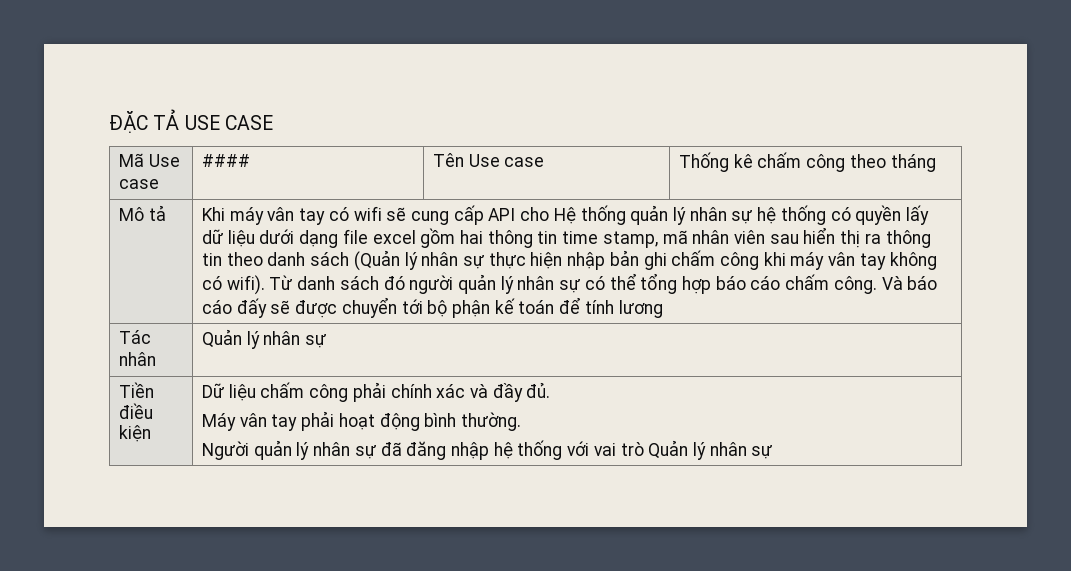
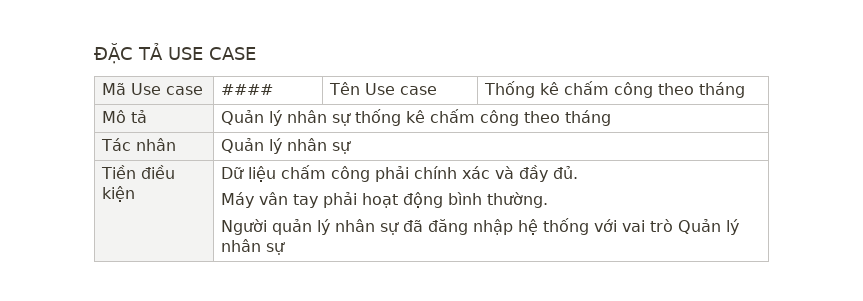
[201,205,930,225] [201,227,931,248] [201,250,937,271] [201,273,938,295] [201,297,663,318] Khi máy vân tay có wifi sẽ cung cấp API cho Hệ thống quản lý nhân sự hệ thống có quyền lấy dữ liệu dưới dạng file excel gồm hai thông tin time stamp, mã nhân viên sau hiển thị ra thông tin theo danh sách (Quản lý nhân sự thực hiện nhập bản ghi chấm công khi máy vân tay không có wifi). Từ danh sách đó người quản lý nhân sự có thể tổng hợp báo cáo chấm công. Và báo cáo đấy sẽ được chuyển tới bộ phận kế toán để tính lương -> [221,109,612,126] Quản lý nhân sự thống kê chấm công theo tháng

